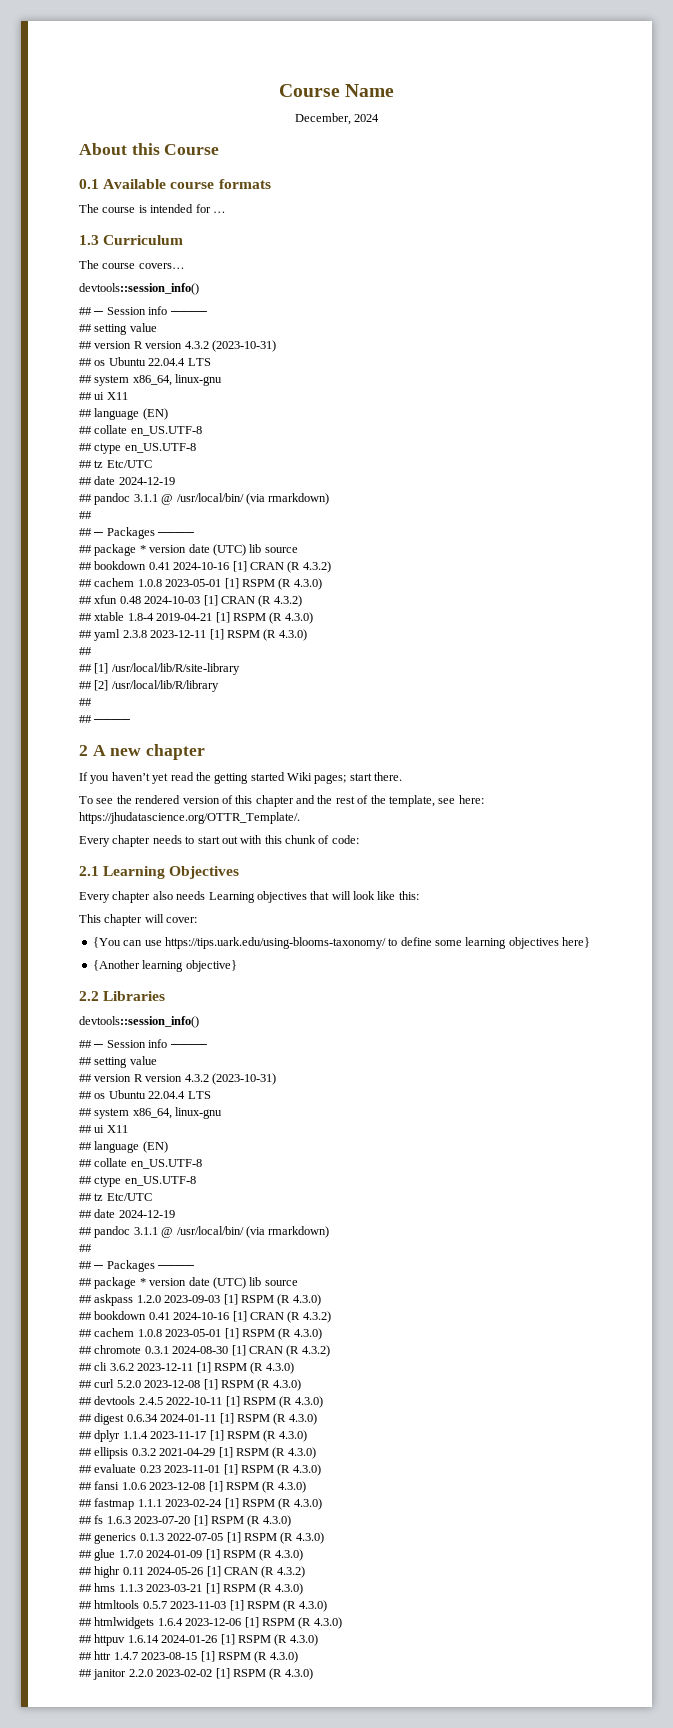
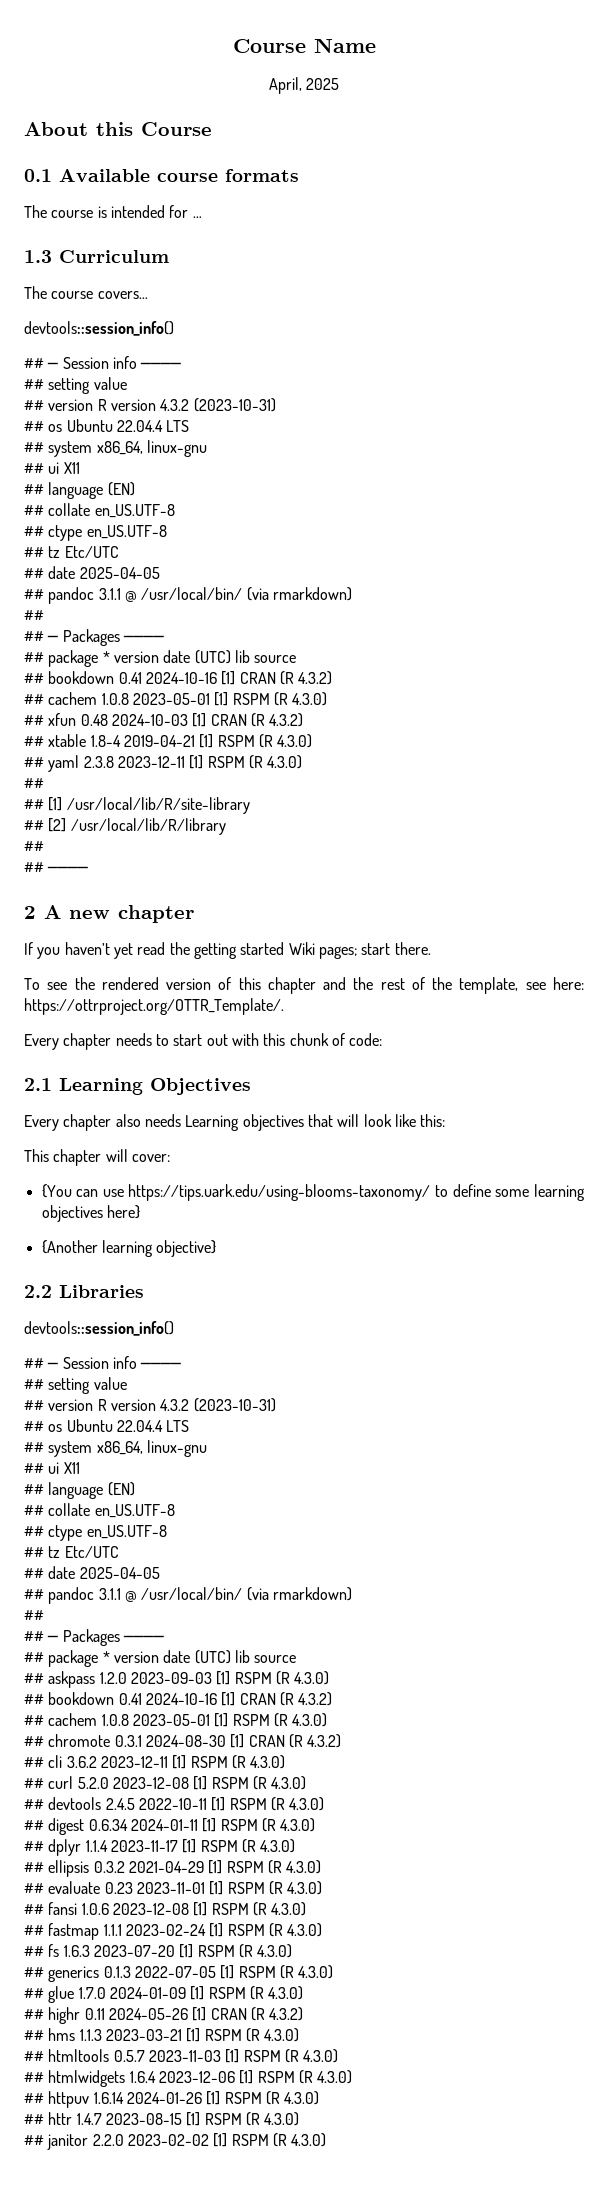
[294,113,380,125] December, 2024 -> [268,77,340,94] April, 2025
[118,477,175,485] 2024-12-19 -> [79,567,160,579] 2025-04-05
[79,812,300,824] https://jhudatascience.org/OTTR_Template/. -> [24,998,284,1015] https://ottrproject.org/OTTR_Template/.
[118,1210,175,1218] 2024-12-19 -> [79,1567,160,1579] 2025-04-05

